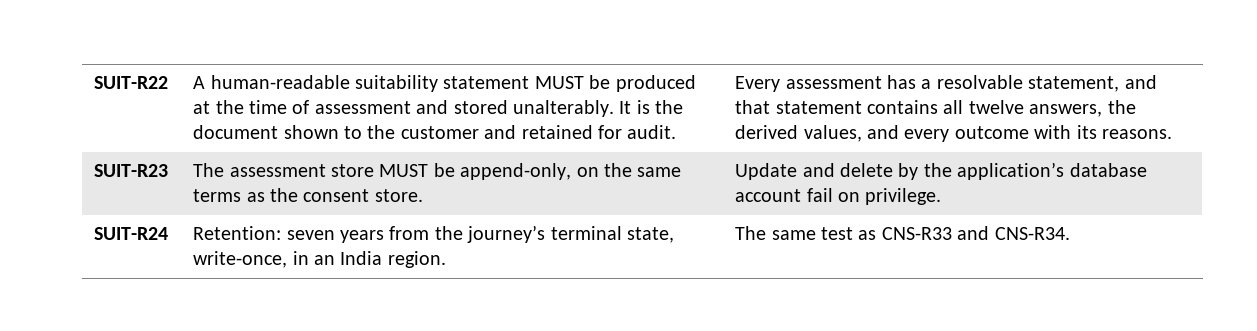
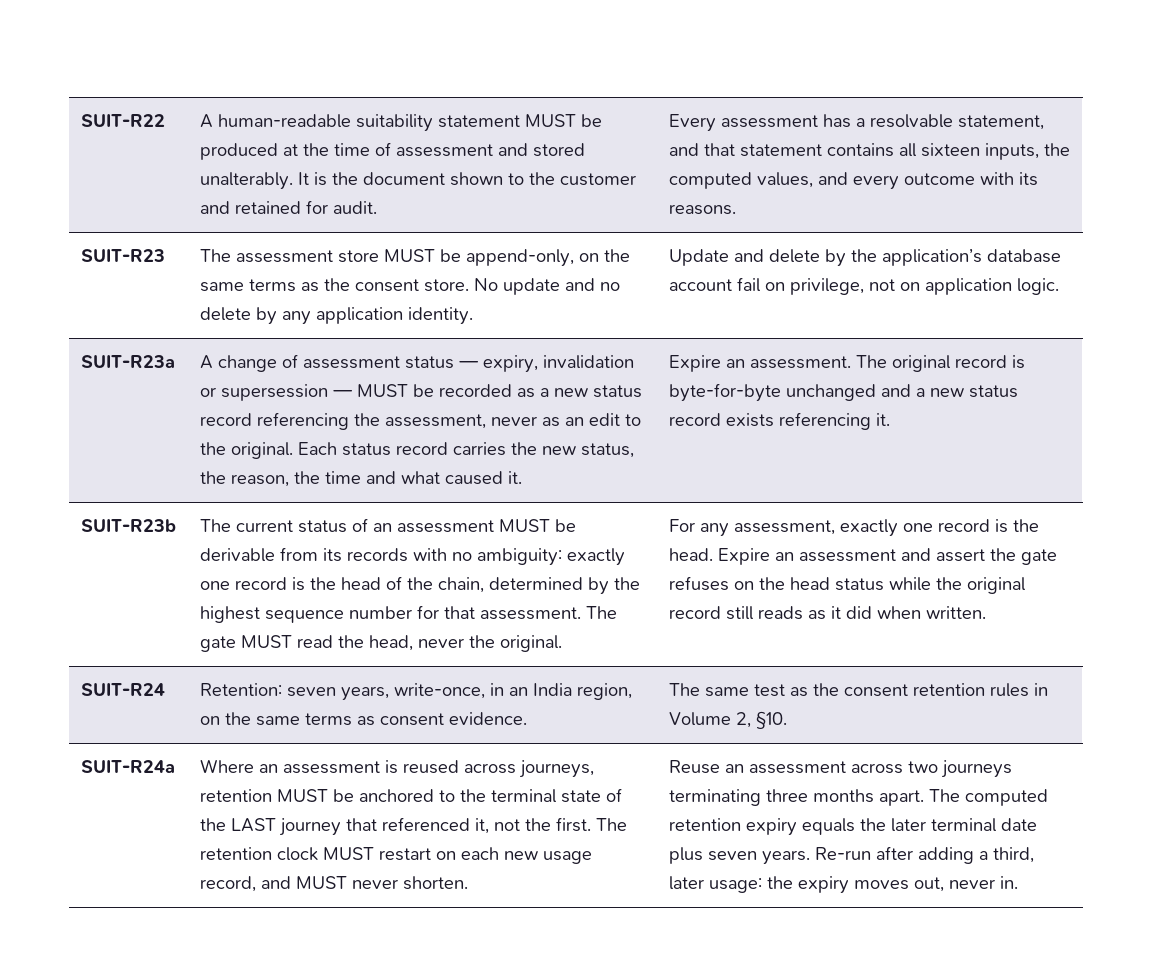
[968,100,1136,117] [735,125,799,139] twelve answers, the derived -> [920,143,1070,160] [668,172,752,189] sixteen inputs, the computed
(423, 195) none -> [473,278,620,295] [199,307,473,325] No update and no delete by any application identity.
[865,188,942,205] [94,227,169,240] [193,225,674,243] [193,251,446,268] [735,226,1070,240] privilege. // SUIT-R24 | Retention: seven years from the journey’s terminal state, write-once, in an India region. | The same test as CNS-R33 and CNS-R34. -> [789,278,1059,295] [80,355,175,368] [199,354,634,373] [199,384,642,401] [199,412,641,430] [199,442,634,459] [199,471,522,487] [668,355,1025,372] [668,383,1018,402] [668,412,890,430] [80,519,176,532] [199,518,576,533] [199,547,625,566] [199,576,640,595] [199,605,617,623] [199,635,562,652] [668,519,1039,537] [668,548,1057,565] [668,576,1025,594] [668,606,986,620] [80,683,165,696] [199,683,632,701] [199,712,527,726] [668,683,1048,697] [668,711,787,729] [80,760,175,773] [199,759,594,778] [199,788,622,803] [199,817,627,836] [199,847,592,864] [199,876,468,892] [668,760,1012,778] [668,789,1048,806] [668,818,1037,836] [668,846,1034,865] [668,876,1018,894] privilege, not on application logic. // SUIT-R23a | A change of assessment status — expiry, invalidation or supersession — MUST be recorded as a new status record referencing the assessment, never as an edit to the original. Each status record carries the new status, the reason, the time and what caused it. | Expire an assessment. The original record is byte-for-byte unchanged and a new status record exists referencing it. // SUIT-R23b | The current status of an assessment MUST be derivable from its records with no ambiguity: exactly one record is the head of the chain, determined by the highest sequence number for that assessment. The gate MUST read the head, never the original. | For any assessment, exactly one record is the head. Expire an assessment and assert the gate refuses on the head status while the original record still reads as it did when written. // SUIT-R24 | Retention: seven years, write-once, in an India region, on the same terms as consent evidence. | The same test as the consent retention rules in Volume 2, §10. // SUIT-R24a | Where an assessment is reused across journeys, retention MUST be anchored to the terminal state of the LAST journey that referenced it, not the first. The retention clock MUST restart on each new usage record, and MUST never shorten. | Reuse an assessment across two journeys terminating three months apart. The computed retention expiry equals the later terminal date plus seven years. Re-run after adding a third, later usage: the expiry moves out, never in.

